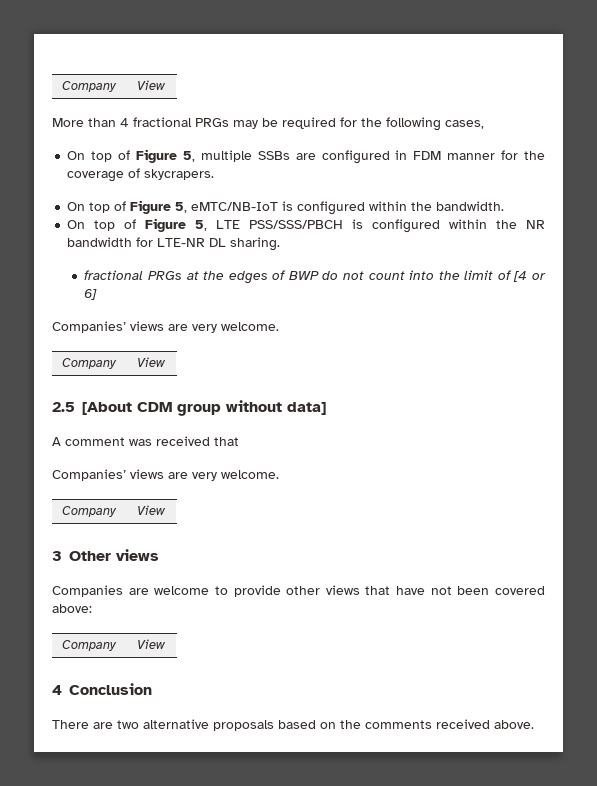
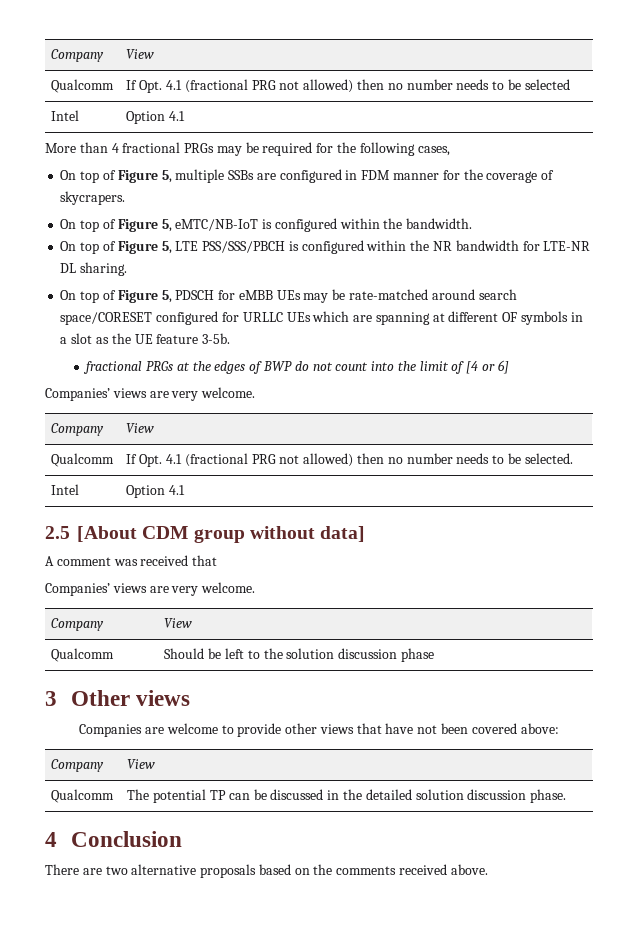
[62,81,118,92] [137,80,167,90] Company | View -> [51,49,105,62] [126,49,155,59] [51,79,115,93] [126,79,570,93] [51,110,80,121] [126,111,186,124] Company | View // Qualcomm | If Opt. 4.1 (fractional PRG not allowed) then no number needs to be selected // Intel | Option 4.1
(281, 244) none -> [60,289,517,303] [60,311,583,325] [60,333,231,344] // On top of Figure 5, PDSCH for eMBB UEs may be rate-matched around search space/CORESET configured for URLLC UEs which are spanning at different OF symbols in a slot as the UE feature 3-5b.
(167, 362) none -> [51,453,115,467] [126,453,573,467] [51,484,80,495] [126,485,186,498] // Qualcomm | If Opt. 4.1 (fractional PRG not allowed) then no number needs to be selected. // Intel | Option 4.1
(167, 510) none -> [51,648,115,662] [164,648,434,662] // Qualcomm | Should be left to the solution discussion phase
(167, 644) none -> [51,789,115,803] [127,789,567,803] // Qualcomm | The potential TP can be discussed in the detailed solution discussion phase.

